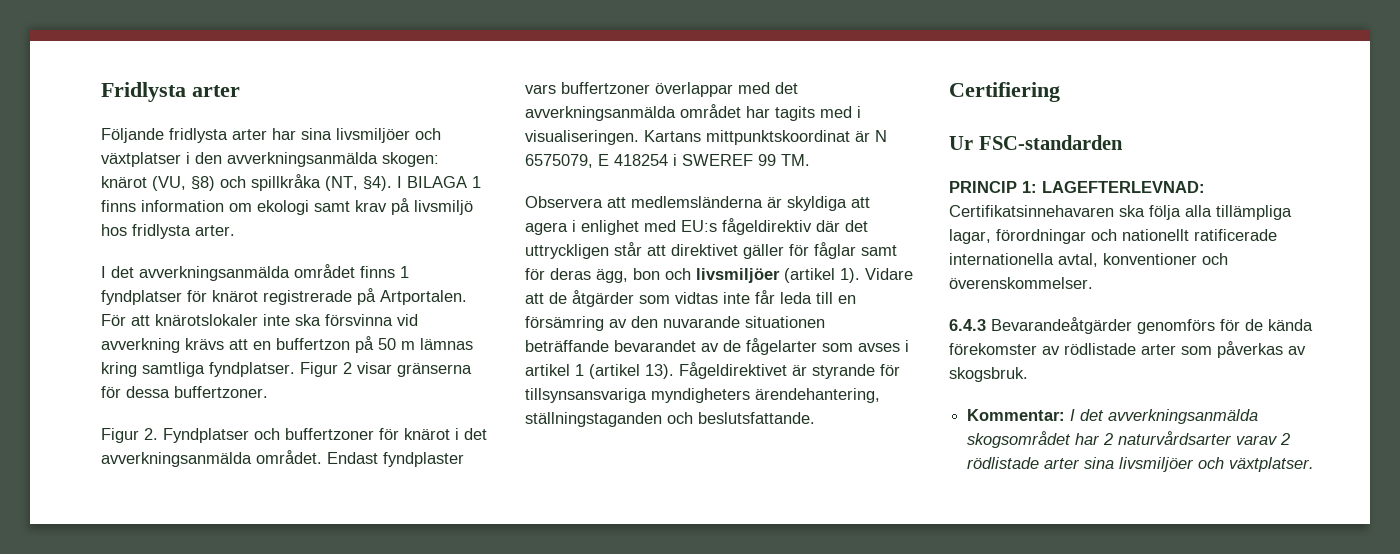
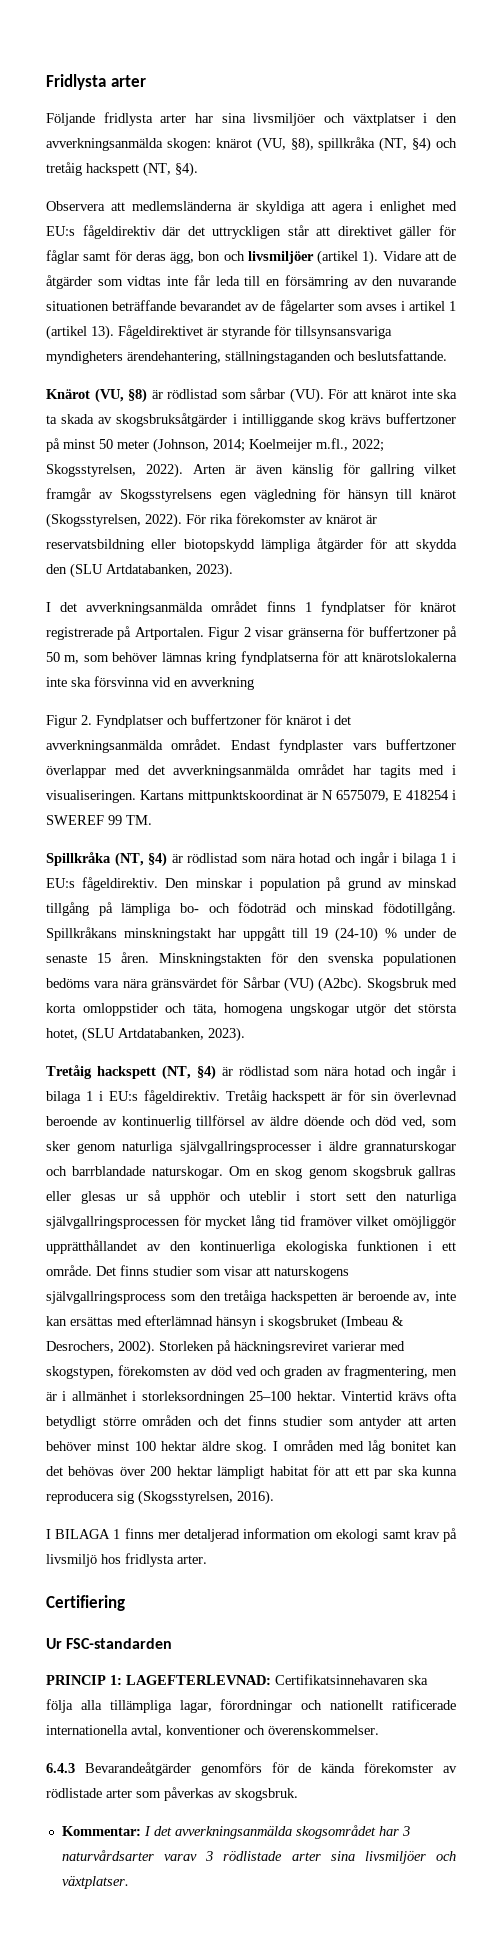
[191,174,481,191] [101,198,473,215] [101,224,235,239] [101,264,409,281] [101,288,467,305] [101,314,418,326] [101,336,473,353] [101,362,472,377] [101,386,268,398] [101,428,487,443] [101,450,464,467] [525,82,798,97] [525,104,861,121] [525,130,887,145] [525,154,810,168] §8) och spillkråka (NT, §4). I BILAGA 1 finns information om ekologi samt krav på livsmiljö hos fridlysta arter. // I det avverkningsanmälda området finns 1 fyndplatser för knärot registrerade på Artportalen. För att knärotslokaler inte ska försvinna vid avverkning krävs att en buffertzon på 50 m lämnas kring samtliga fyndplatser. Figur 2 visar gränserna för dessa buffertzoner. // Figur 2. Fyndplatser och buffertzoner för knärot i det avverkningsanmälda området. Endast fyndplaster vars buffertzoner överlappar med det avverkningsanmälda området har tagits med i visualiseringen. Kartans mittpunktskoordinat är N 6575079, E 418254 i SWEREF 99 TM. -> [290,137,457,152] [46,162,198,177] §8), spillkråka (NT, §4) och tretåig hackspett (NT, §4).
(815, 418) none -> [46,388,457,403] [46,413,456,427] [46,438,384,453] [46,463,456,478] [46,488,456,502] [46,513,377,528] [46,538,457,552] [46,563,233,578] [46,601,456,615] [46,626,458,640] [46,651,458,665] [46,676,254,690] [46,714,351,728] [46,739,456,753] [46,764,456,778] [46,790,456,803] [46,815,152,825] [46,852,457,867] [46,877,458,891] [46,902,456,916] [46,927,457,942] [46,952,457,966] [46,977,457,992] [46,1003,457,1016] [46,1027,245,1042] [46,1065,457,1080] [46,1090,457,1104] [46,1115,458,1129] [46,1141,457,1154] [46,1166,456,1179] [46,1190,458,1204] [46,1215,457,1229] [46,1240,457,1254] [46,1265,349,1279] [46,1290,456,1304] [46,1315,404,1330] [46,1340,405,1355] [46,1365,458,1379] [46,1390,458,1404] [46,1415,457,1429] [46,1440,457,1454] [46,1465,458,1479] [46,1490,274,1505] [46,1528,458,1542] [46,1553,207,1567] // Knärot (VU, §8) är rödlistad som sårbar (VU). För att knärot inte ska ta skada av skogsbruksåtgärder i intilliggande skog krävs buffertzoner på minst 50 meter (Johnson, 2014; Koelmeijer m.fl., 2022; Skogsstyrelsen, 2022). Arten är även känslig för gallring vilket framgår av Skogsstyrelsens egen vägledning för hänsyn till knärot (Skogsstyrelsen, 2022). För rika förekomster av knärot är reservatsbildning eller biotopskydd lämpliga åtgärder för att skydda den (SLU Artdatabanken, 2023). // I det avverkningsanmälda området finns 1 fyndplatser för knärot registrerade på Artportalen. Figur 2 visar gränserna för buffertzoner på 50 m, som behöver lämnas kring fyndplatserna för att knärotslokalerna inte ska försvinna vid en avverkning // Figur 2. Fyndplatser och buffertzoner för knärot i det avverkningsanmälda området. Endast fyndplaster vars buffertzoner överlappar med det avverkningsanmälda området har tagits med i visualiseringen. Kartans mittpunktskoordinat är N 6575079, E 418254 i SWEREF 99 TM. // Spillkråka (NT, §4) är rödlistad som nära hotad och ingår i bilaga 1 i EU:s fågeldirektiv. Den minskar i population på grund av minskad tillgång på lämpliga bo- och födoträd och minskad födotillgång. Spillkråkans minskningstakt har uppgått till 19 (24-10) % under de senaste 15 åren. Minskningstakten för den svenska populationen bedöms vara nära gränsvärdet för Sårbar (VU) (A2bc). Skogsbruk med korta omloppstider och täta, homogena ungskogar utgör det största hotet, (SLU Artdatabanken, 2023). // Tretåig hackspett (NT, §4) är rödlistad som nära hotad och ingår i bilaga 1 i EU:s fågeldirektiv. Tretåig hackspett är för sin överlevnad beroende av kontinuerlig tillförsel av äldre döende och död ved, som sker genom naturliga självgallringsprocesser i äldre grannaturskogar och barrblandade naturskogar. Om en skog genom skogsbruk gallras eller glesas ur så upphör och uteblir i stort sett den naturliga självgallringsprocessen för mycket lång tid framöver vilket omöjliggör upprätthållandet av den kontinuerliga ekologiska funktionen i ett område. Det finns studier som visar att naturskogens självgallringsprocess som den tretåiga hackspetten är beroende av, inte kan ersättas med efterlämnad hänsyn i skogsbruket (Imbeau & Desrochers, 2002). Storleken på häckningsreviret varierar med skogstypen, förekomsten av död ved och graden av fragmentering, men är i allmänhet i storleksordningen 25–100 hektar. Vintertid krävs ofta betydligt större områden och det finns studier som antyder att arten behöver minst 100 hektar äldre skog. I områden med låg bonitet kan det behövas över 200 hektar lämpligt habitat för att ett par ska kunna reproducera sig (Skogsstyrelsen, 2016). // I BILAGA 1 finns mer detaljerad information om ekologi samt krav på livsmiljö hos fridlysta arter.
[1103,433,1114,445] 2 -> [401,1826,410,1836] 3
[1280,433,1291,445] 2 -> [205,1851,214,1861] 3

